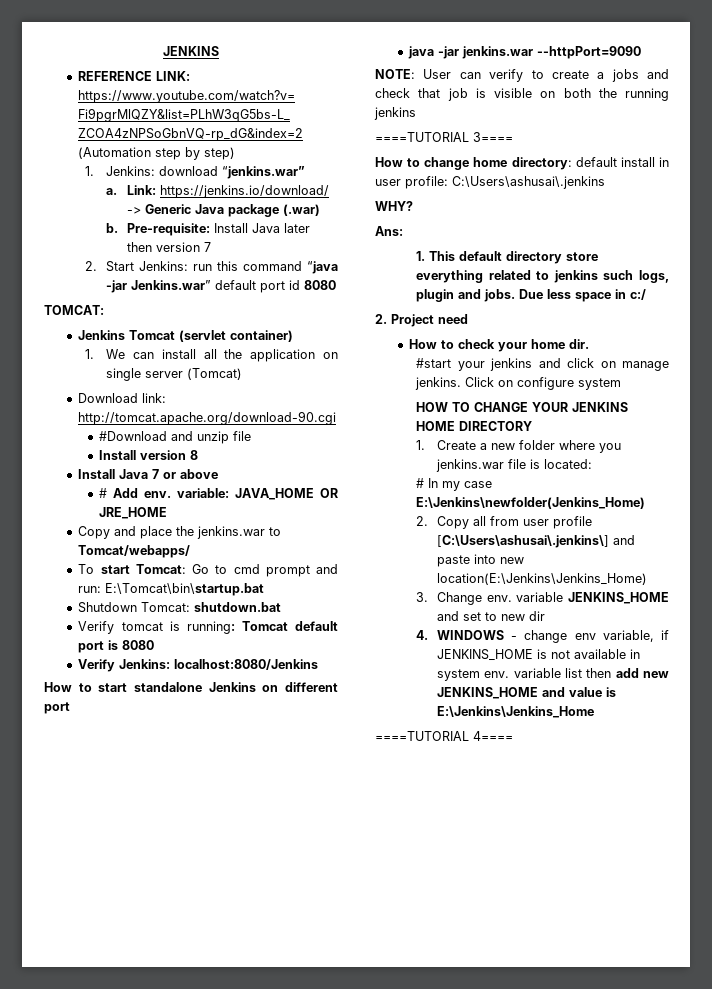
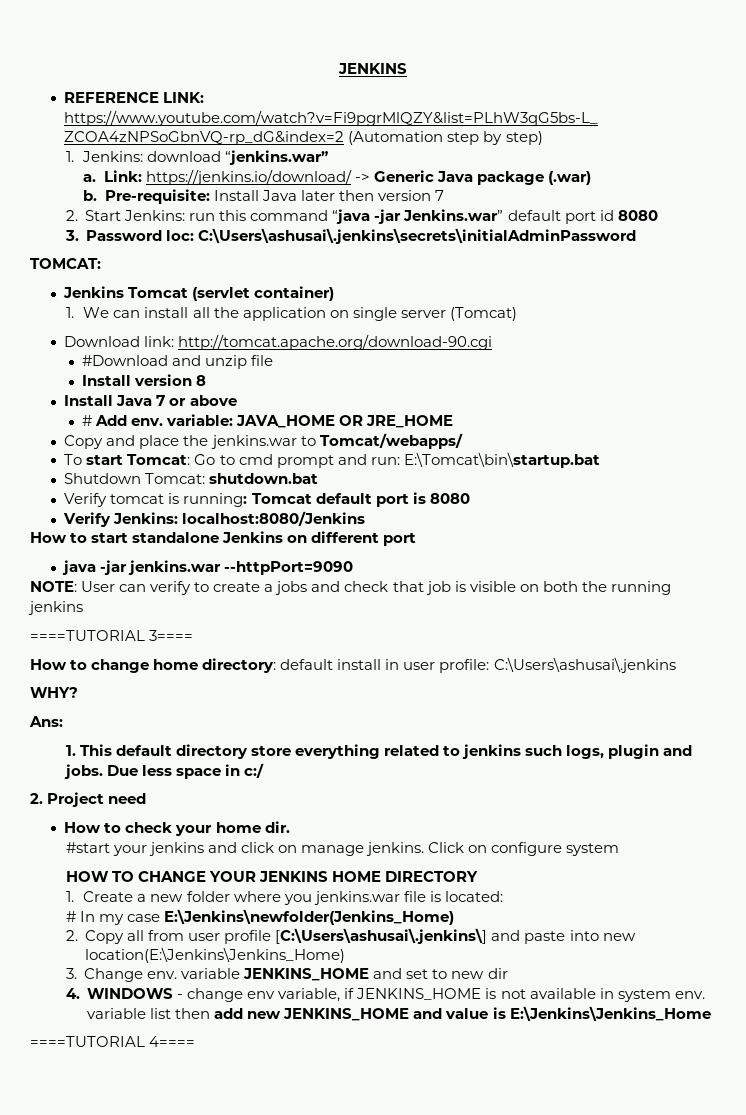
(337, 285) none -> [64,228,637,244] // 3. Password loc: C:\Users\ashusai\.jenkins\secrets\initialAdminPassword

